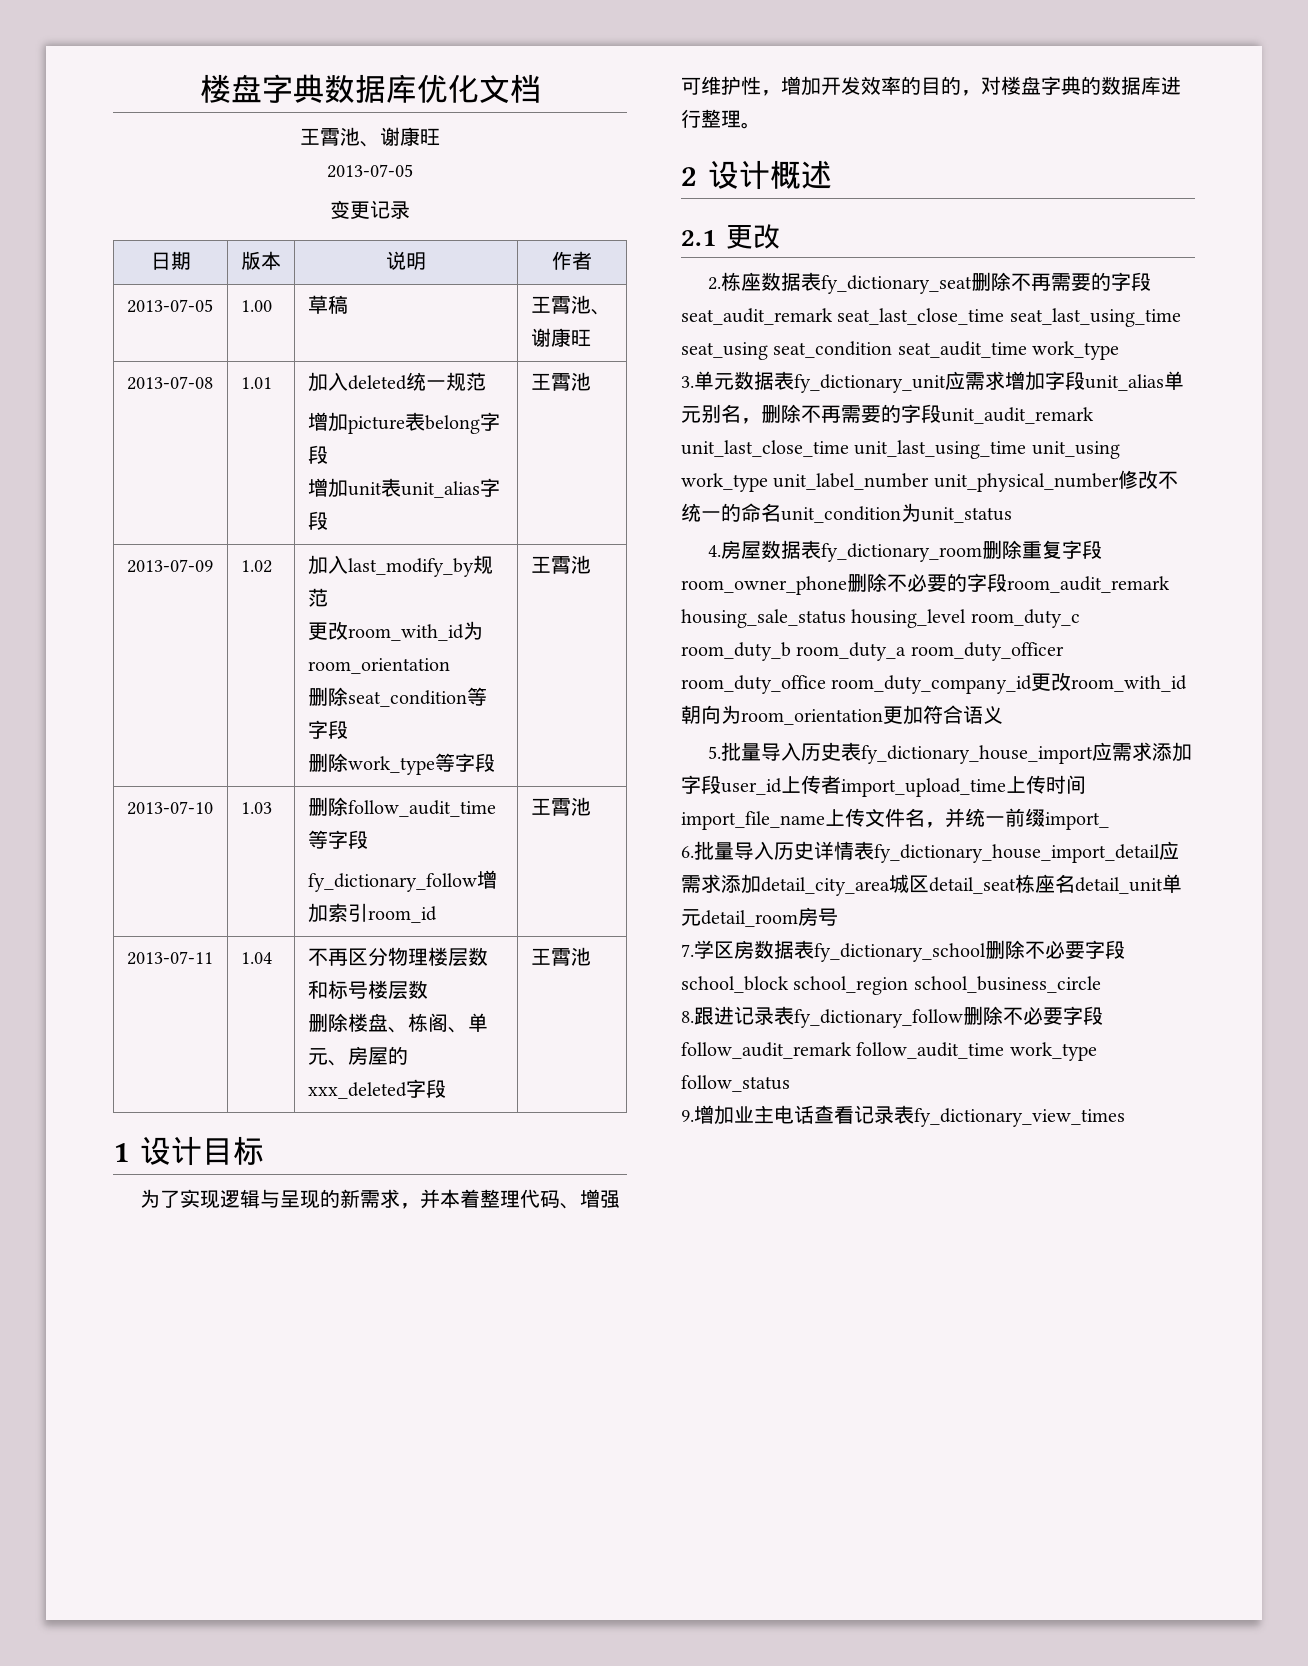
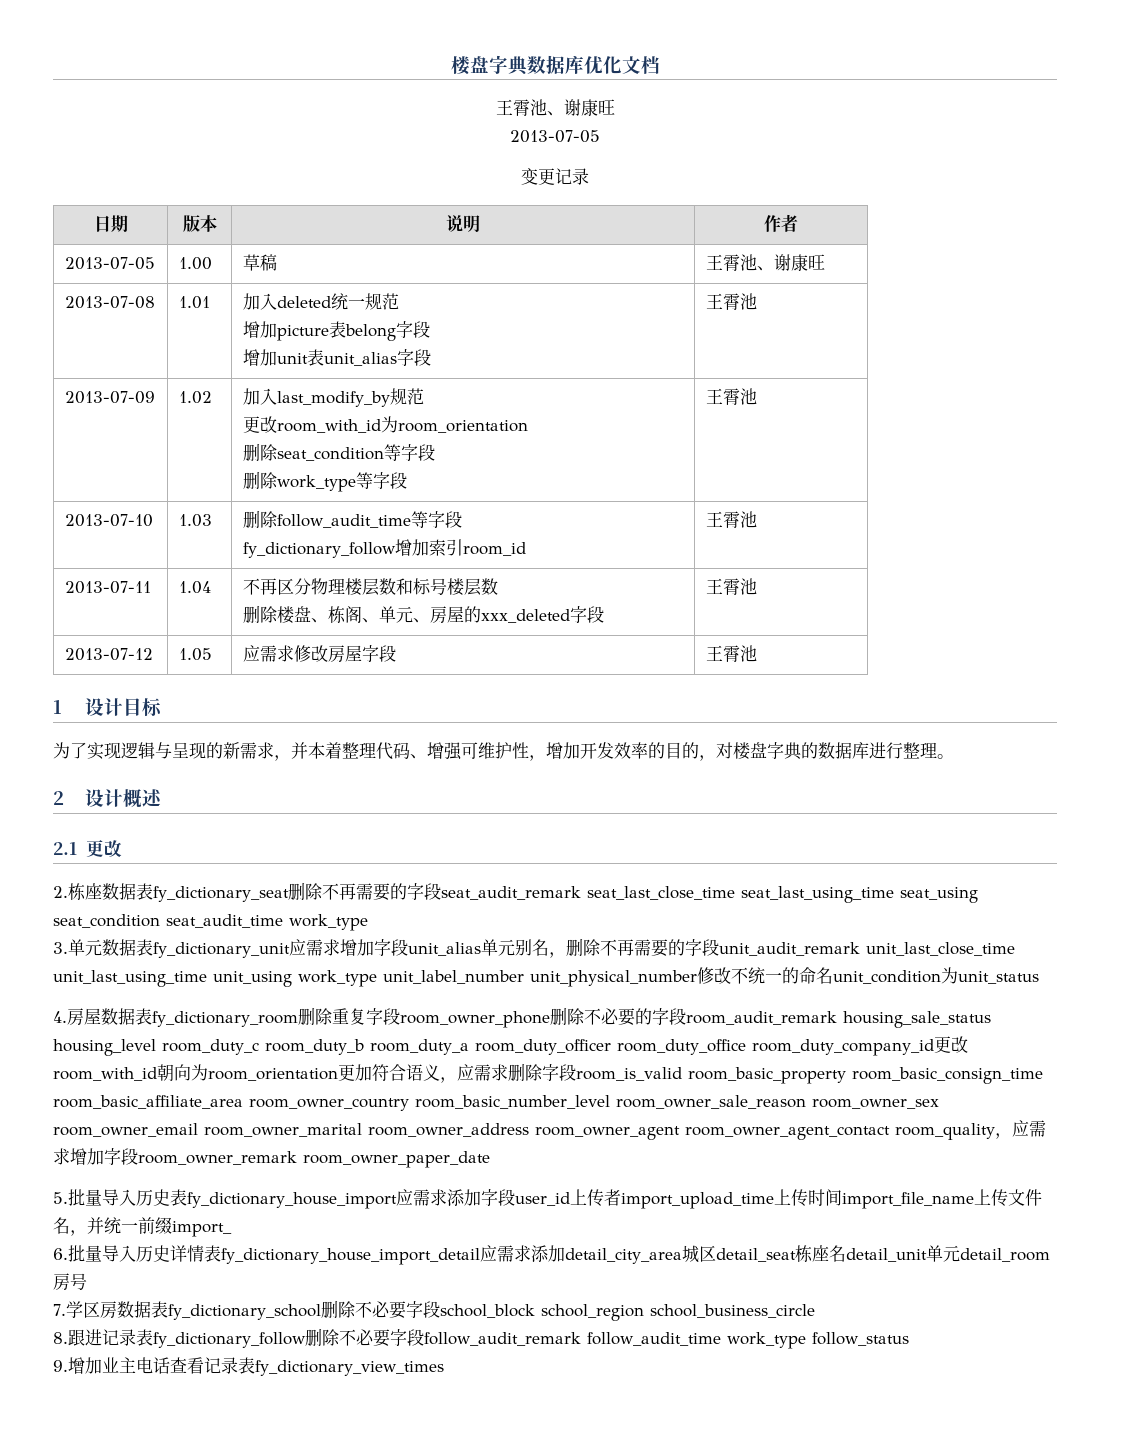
(591, 956) none -> [64,648,153,661] [178,648,212,661] [242,645,396,663] [705,645,757,662] // 2013-07-12 | 1.05 | 应需求修改房屋字段 | 王霄池
(1003, 715) none -> [440,1063,1043,1084] [53,1095,939,1111] [53,1120,1046,1140] [53,1148,490,1168] ，应需求删除字段room_is_valid room_basic_property room_basic_consign_time room_basic_affiliate_area room_owner_country room_basic_number_level room_owner_sale_reason room_owner_sex room_owner_email room_owner_marital room_owner_address room_owner_agent room_owner_agent_contact room_quality，应需求增加字段room_owner_remark room_owner_paper_date

